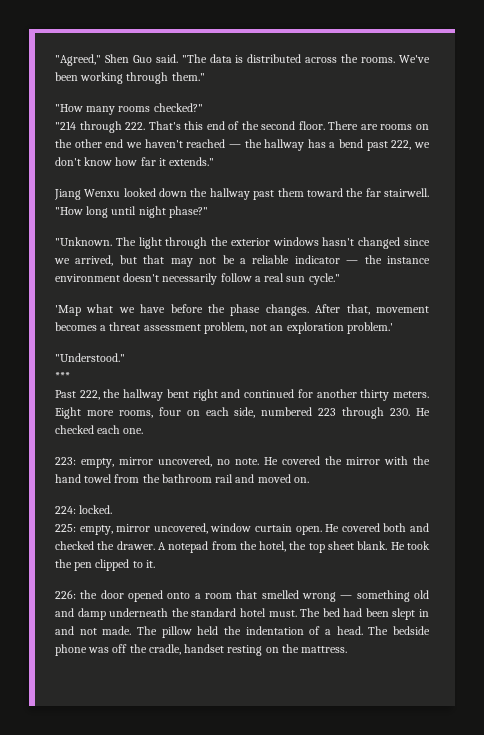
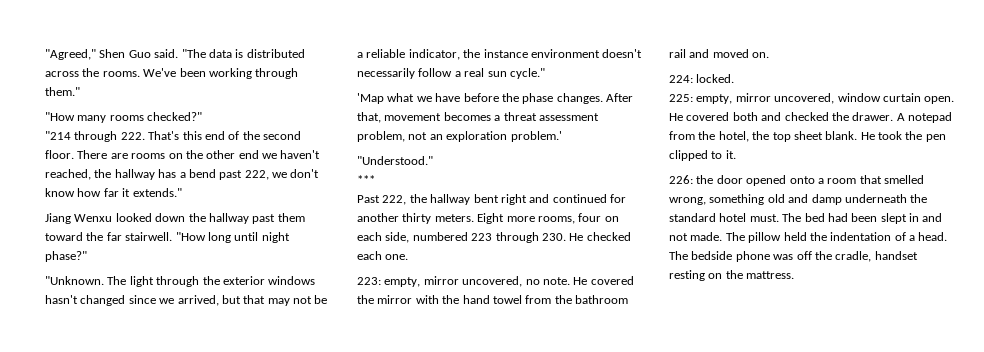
[186,139,241,148] reached — -> [45,169,91,180] reached,
[294,255,359,264] indicator — -> [408,49,460,60] indicator,
[302,592,353,602] wrong — -> [669,197,706,205] wrong,

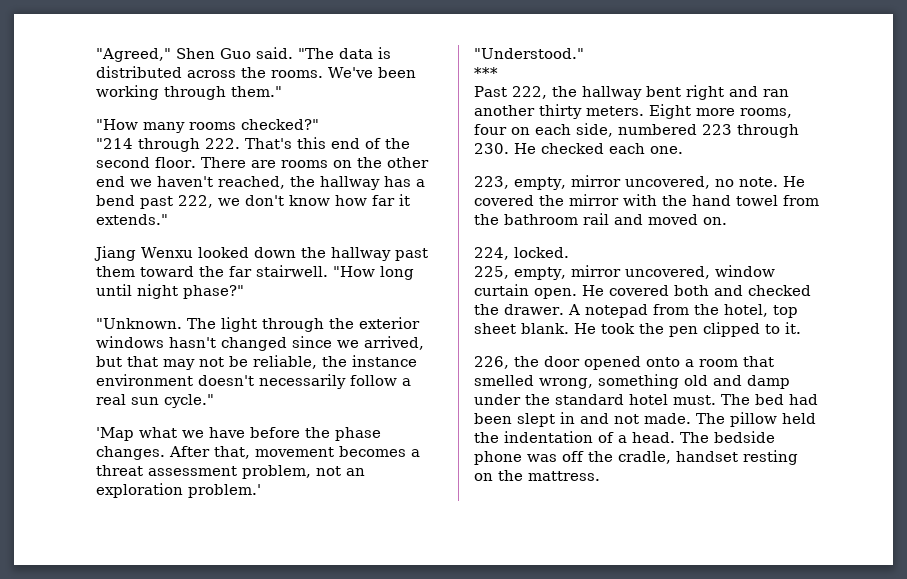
[357,49,460,60] a reliable indicator, -> [253,355,317,369] reliable,
[552,194,626,203] continued for -> [763,89,789,97] ran
[357,277,381,285] 223: -> [474,176,509,189] 223,
[669,75,693,83] 224: -> [474,247,509,260] 224,
[669,94,693,102] 225: -> [474,266,509,279] 225,
[752,131,770,140] the -> (768, 310) none
[669,175,693,184] 226: -> [474,356,509,369] 226,
[844,194,907,203] underneath -> [474,394,521,405] under

